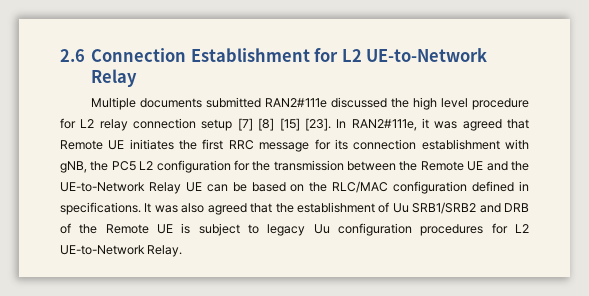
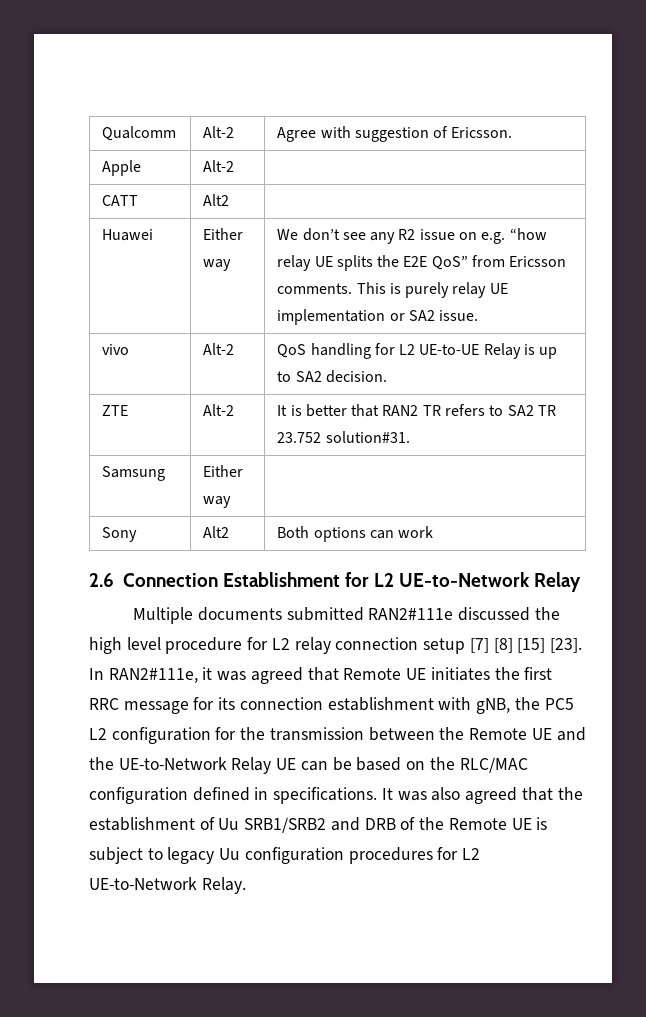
(60, 55) none -> [102,126,177,141] [203,126,235,138] [277,126,513,142] [102,160,142,176] [203,160,235,172] [102,195,139,206] [203,194,230,206] [102,229,154,241] [203,228,244,240] [203,259,232,271] [277,228,547,244] [277,255,567,271] [277,282,508,298] [277,309,479,325] [102,344,130,355] [203,343,235,355] [277,343,558,359] [277,370,387,383] [102,405,129,416] [203,404,235,416] [277,404,557,417] [277,431,410,443] [102,466,166,481] [203,465,244,477] [203,496,232,508] [102,527,138,542] [203,526,230,538] [277,526,434,542] Qualcomm | Alt-2 | Agree with suggestion of Ericsson. // Apple | Alt-2 | // CATT | Alt2 | // Huawei | Either way | We don’t see any R2 issue on e.g. “how relay UE splits the E2E QoS” from Ericsson comments. This is purely relay UE implementation or SA2 issue. // vivo | Alt-2 | QoS handling for L2 UE-to-UE Relay is up to SA2 decision. // ZTE | Alt-2 | It is better that RAN2 TR refers to SA2 TR 23.752 solution#31. // Samsung | Either way | // Sony | Alt2 | Both options can work //

